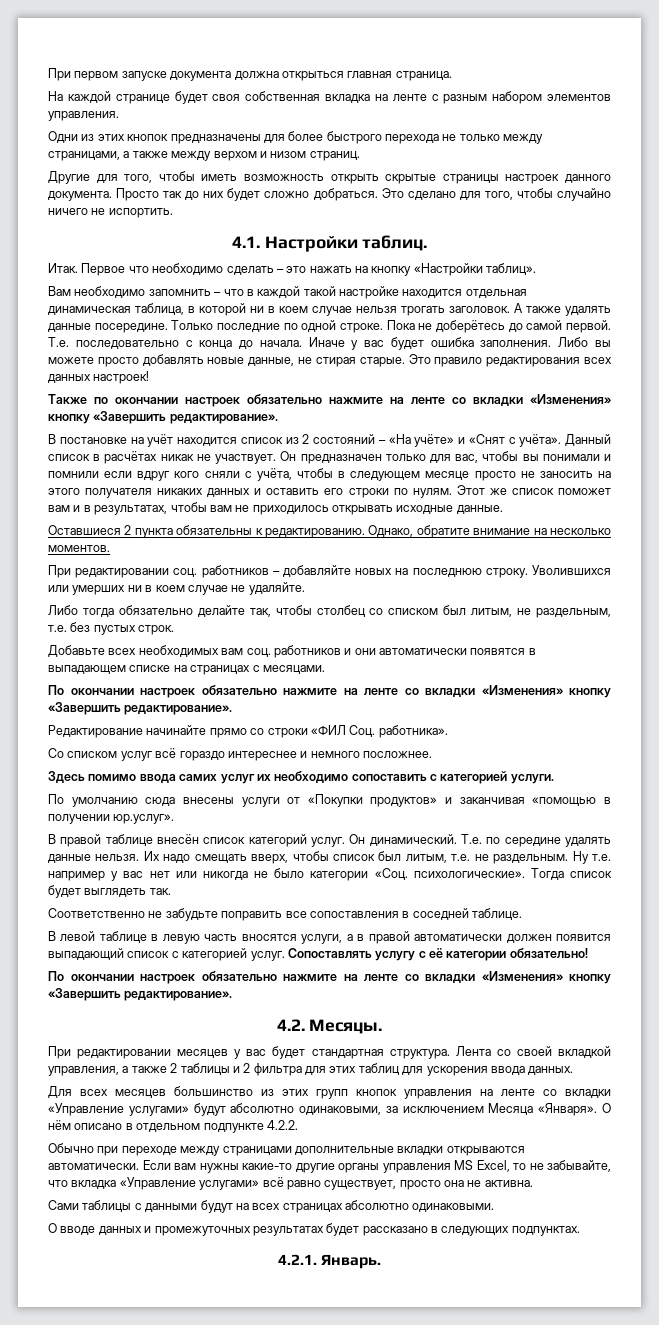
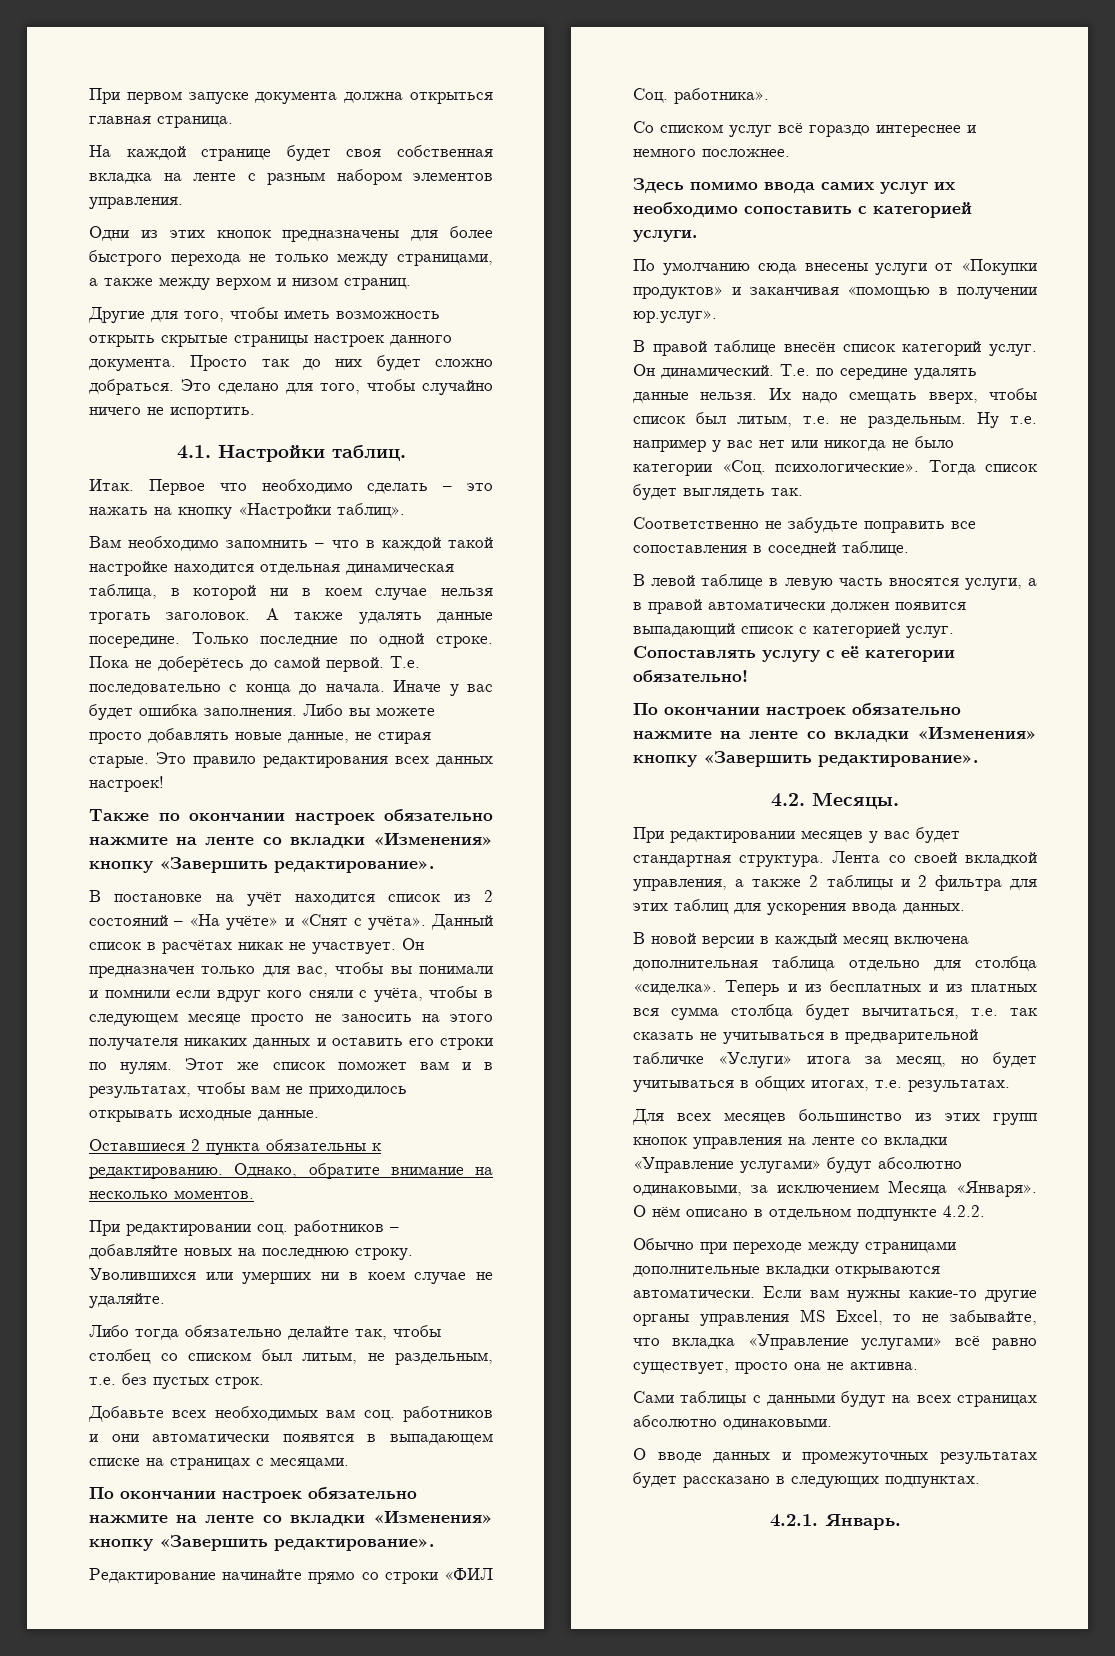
(574, 1070) none -> [633,932,969,948] [633,956,1037,971] [633,980,1037,996] [633,1004,1038,1020] [633,1029,978,1044] [633,1052,1037,1068] [633,1076,1010,1092] // В новой версии в каждый месяц включена дополнительная таблица отдельно для столбца «сиделка». Теперь и из бесплатных и из платных вся сумма столбца будет вычитаться, т.е. так сказать не учитываться в предварительной табличке «Услуги» итога за месяц, но будет учитываться в общих итогах, т.е. результатах.

